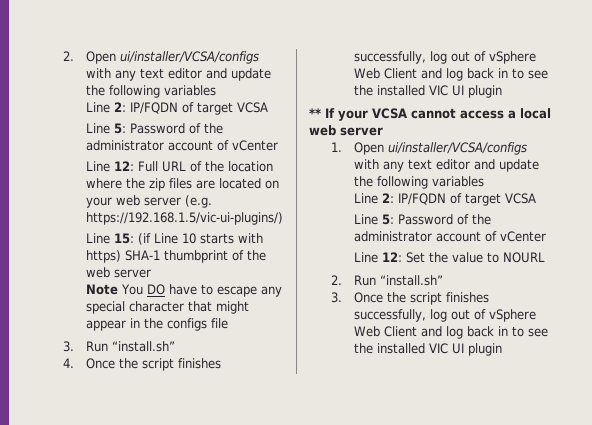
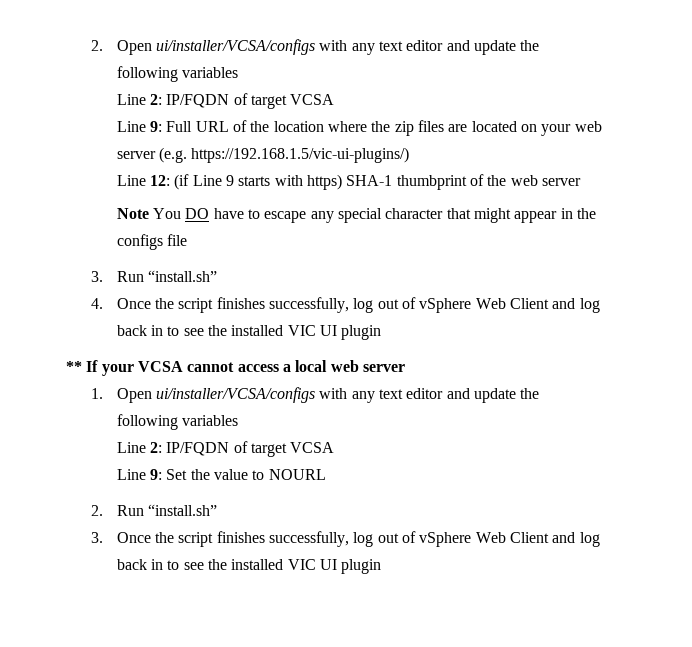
[113,123,223,134] [85,140,278,151] [85,161,134,172] 5: Password of the administrator account of vCenter // Line 12: -> [150,121,163,132] 9:
[113,233,134,244] 15: -> [150,175,171,186] 12:
[181,233,196,244] 10 -> [226,175,235,186] 9
[381,214,491,225] [353,231,546,242] [353,252,402,263] 5: Password of the administrator account of vCenter // Line 12: -> [150,469,163,480] 9:

